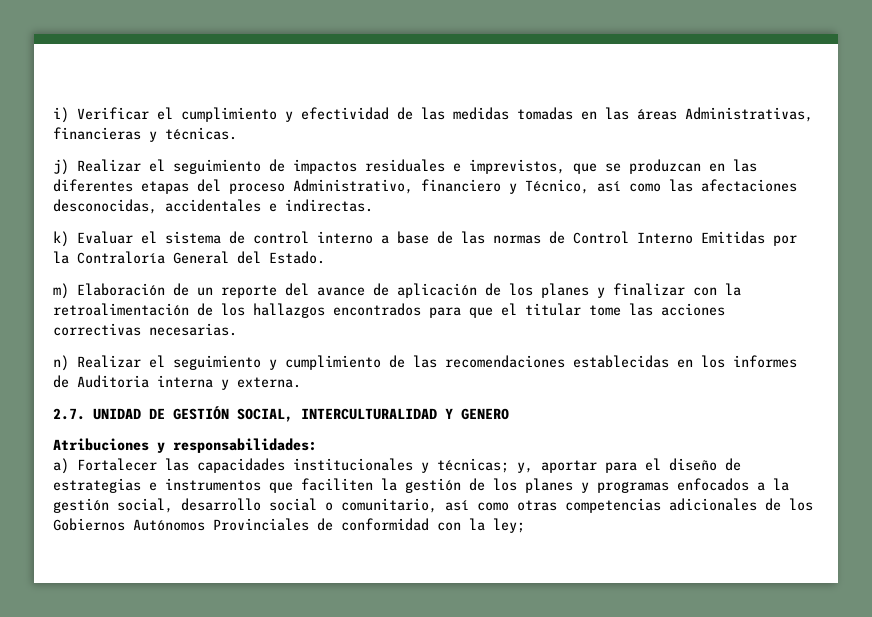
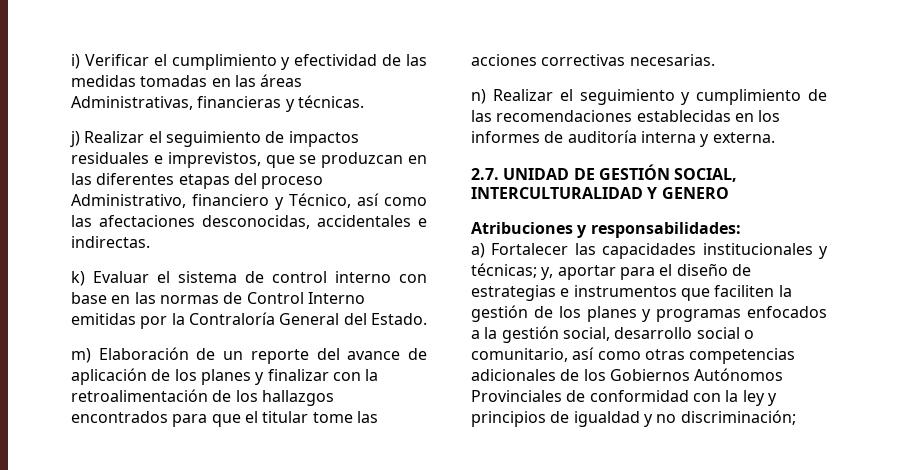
[381,231,453,244] a base de -> [399,274,427,283] [71,292,131,304] con base en
[701,231,765,244] Emitidas -> [71,313,136,325] emitidas
[77,375,149,388] Auditoria -> [567,130,637,143] auditoría
[493,518,525,533] ley; -> [742,390,777,406] [471,410,796,427] ley y principios de igualdad y no discriminación;

